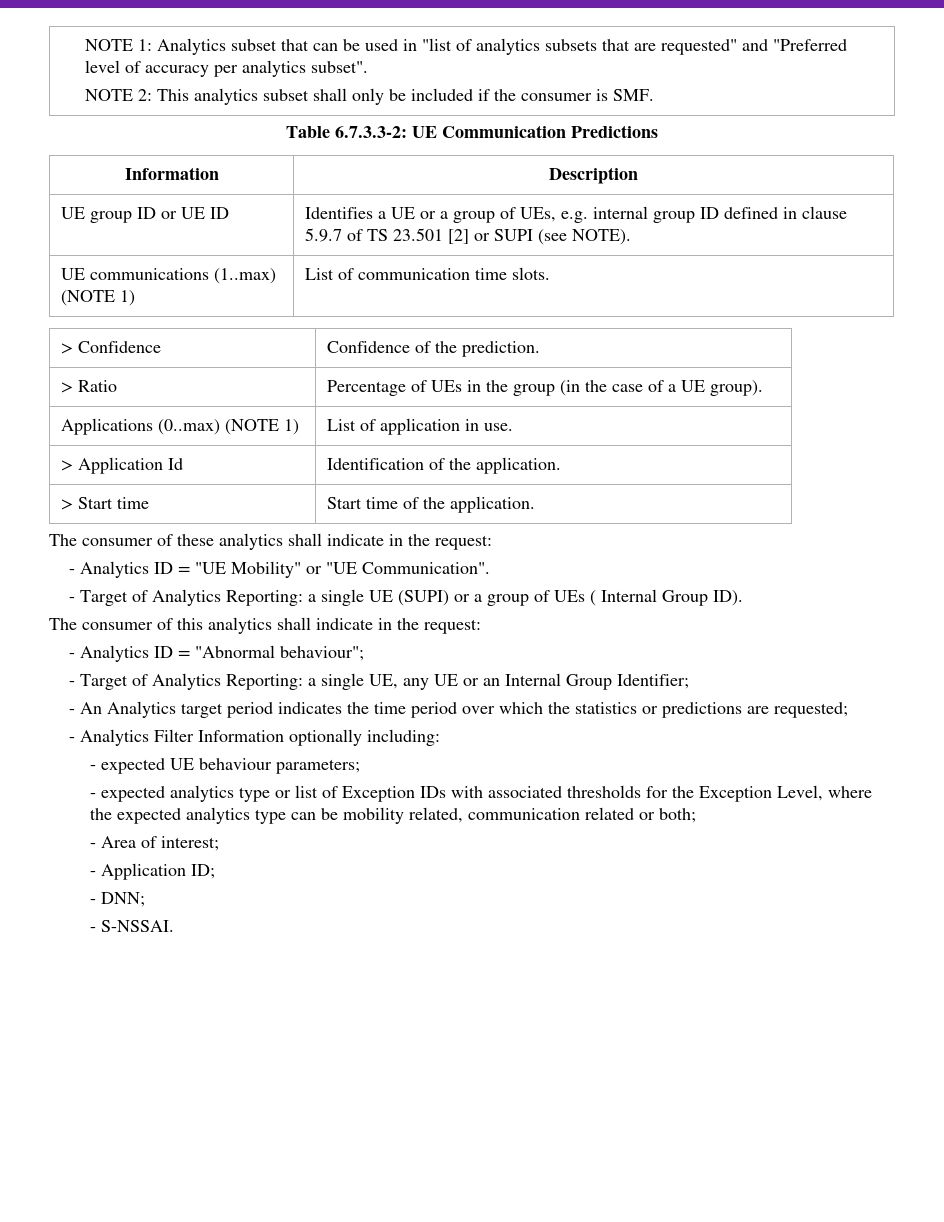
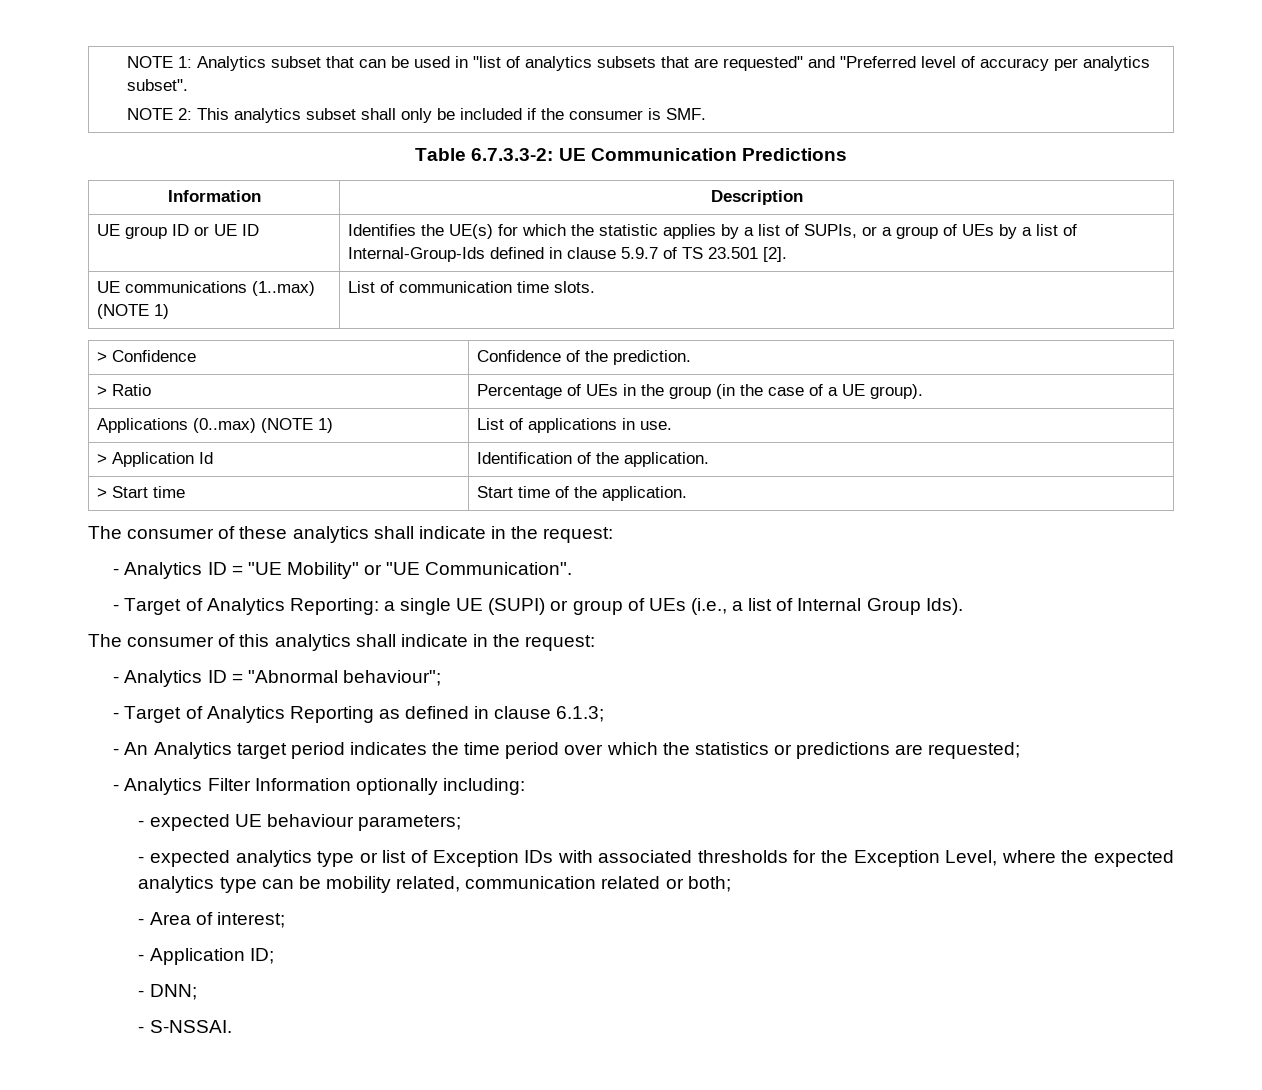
[377,206,719,223] a UE or a group of UEs, e.g. internal group ID -> [420,224,1077,239] [347,247,485,262] the UE(s) for which the statistic applies by a list of SUPIs, or a group of UEs by a list of Internal-Group-Ids
[447,229,631,245] [2] or SUPI (see NOTE). -> [762,247,787,262] [2].
[379,418,460,435] application -> [527,418,617,433] applications
[474,589,744,606] a group of UEs ( Internal Group ID). -> [572,598,963,615] group of UEs (i.e., a list of Internal Group Ids).
[226,673,690,690] Reporting: a single UE, any UE or an Internal Group Identifier; -> [289,706,605,723] Reporting as defined in clause 6.1.3;

